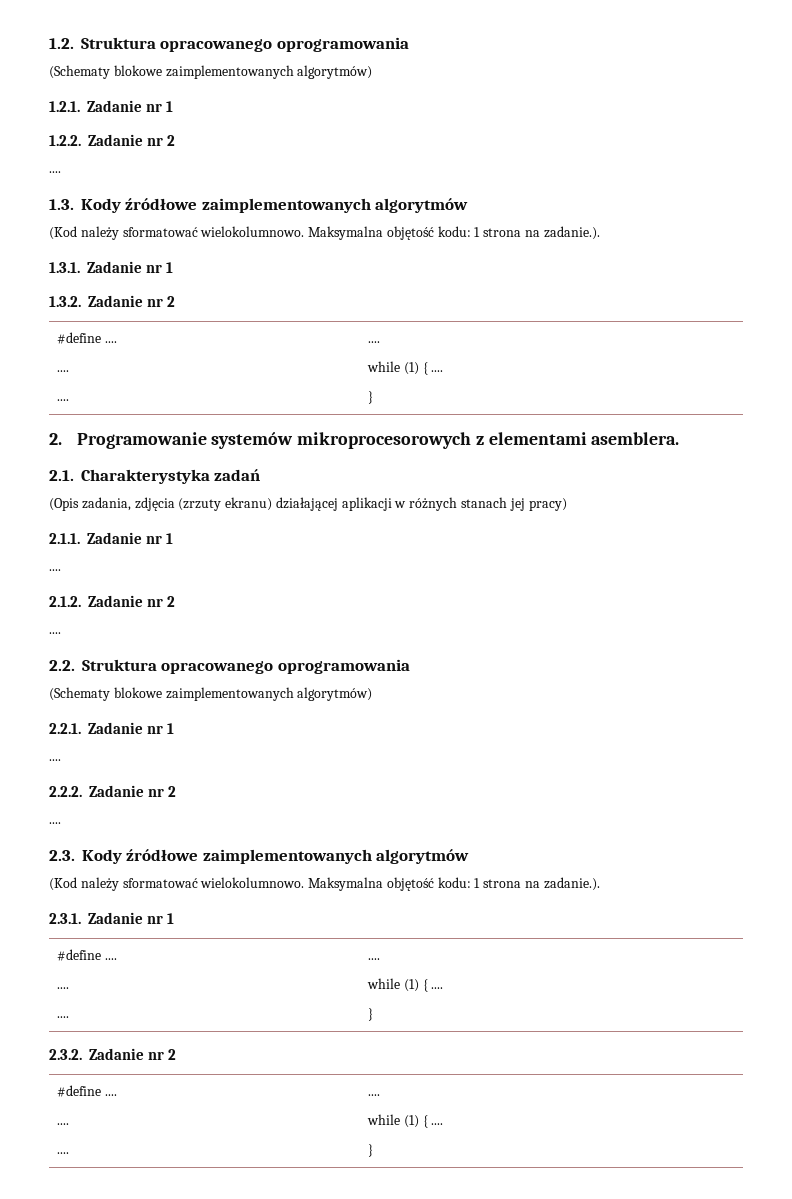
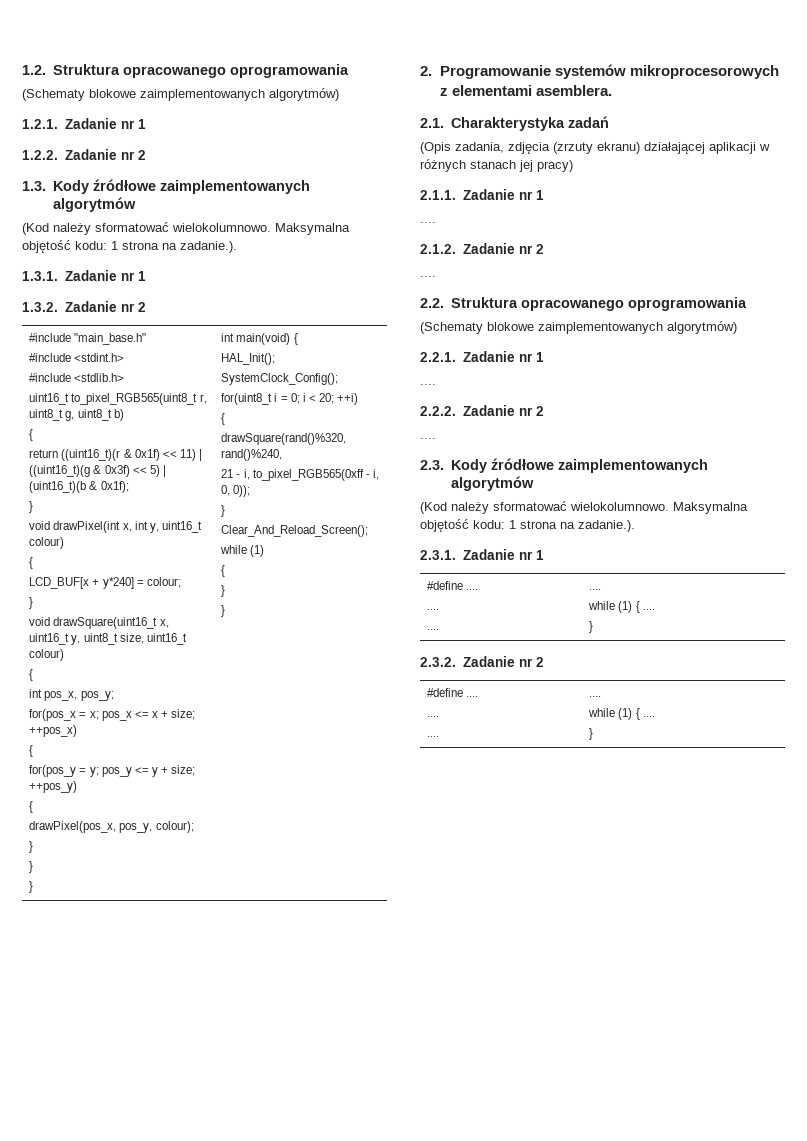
[49,171,61,173] // .... -> (146, 155) none
[57,332,117,344] [57,370,70,372] [57,399,70,401] [368,341,381,343] [367,361,444,375] #define .... // .... // .... | .... // while (1) { .... -> [29,333,147,345] [29,353,125,362] [29,373,125,382] [29,393,207,405] [29,409,124,421] [29,429,34,441] [29,449,202,461] [29,465,166,477] [29,481,129,493] [29,501,34,513] [29,521,202,533] [29,537,65,549] [29,557,34,569] [29,577,181,589] [29,597,34,609] [29,617,169,629] [29,633,187,645] [29,649,65,661] [29,669,34,681] [29,689,114,701] [29,709,196,721] [29,725,78,737] [29,745,34,757] [29,765,196,777] [29,781,78,793] [29,801,34,813] [29,821,194,833] [29,841,34,853] [29,861,34,873] [29,881,34,893] [221,333,298,345] [221,353,276,365] [221,373,339,385] [221,393,359,405] [221,413,226,425] [221,433,347,445] [221,449,283,461] [221,469,379,481] [221,485,251,497] [221,505,226,517] [221,525,369,537] [220,545,265,557] [221,565,226,577] [221,585,226,597] #include "main_base.h" // #include <stdint.h> // #include <stdlib.h> // uint16_t to_pixel_RGB565(uint8_t r, uint8_t g, uint8_t b) // { // return ((uint16_t)(r & 0x1f) << 11) | ((uint16_t)(g & 0x3f) << 5) | (uint16_t)(b & 0x1f); // } // void drawPixel(int x, int y, uint16_t colour) // { // LCD_BUF[x + y*240] = colour; // } // void drawSquare(uint16_t x, uint16_t y, uint8_t size, uint16_t colour) // { // int pos_x, pos_y; // for(pos_x = x; pos_x <= x + size; ++pos_x) // { // for(pos_y = y; pos_y <= y + size; ++pos_y) // { // drawPixel(pos_x, pos_y, colour); // } // } // } | int main(void) { // HAL_Init(); // SystemClock_Config(); // for(uint8_t i = 0; i < 20; ++i) // { // drawSquare(rand()%320, rand()%240, // 21 - i, to_pixel_RGB565(0xff - i, 0, 0)); // } // Clear_And_Reload_Screen(); // while (1) // { // }

